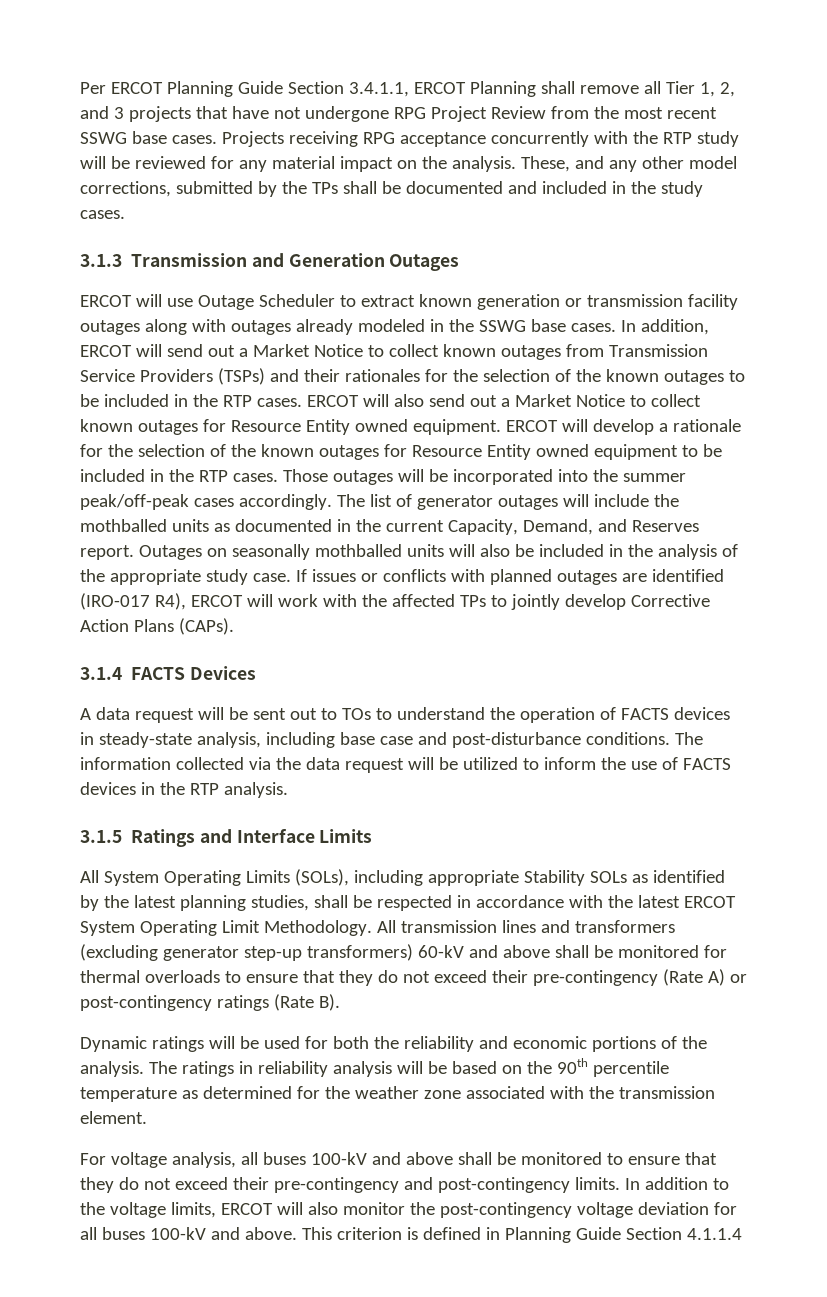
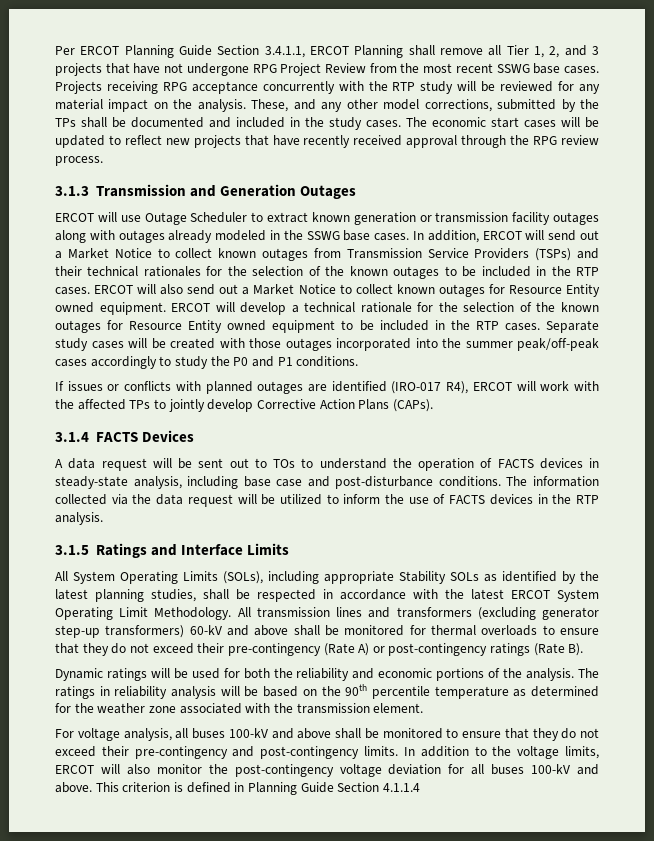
(125, 214) none -> [406,117,599,128] [55,135,599,148] [55,156,103,166] The economic start cases will be updated to reflect new projects that have recently received approval through the RPG review process.
(340, 375) none -> [87,266,139,277] technical
(668, 427) none -> [304,302,356,313] technical
[282,469,448,485] Those outages will be -> [546,320,600,333] [55,338,332,351] Separate study cases will be created with those outages
[238,494,679,510] [80,519,699,535] [80,544,738,560] [80,569,291,585] accordingly. The list of generator outages will include the mothballed units as documented in the current Capacity, Demand, and Reserves report. Outages on seasonally mothballed units will also be included in the analysis of the appropriate study case. -> [90,356,359,369] accordingly to study the P0 and P1 conditions. //

